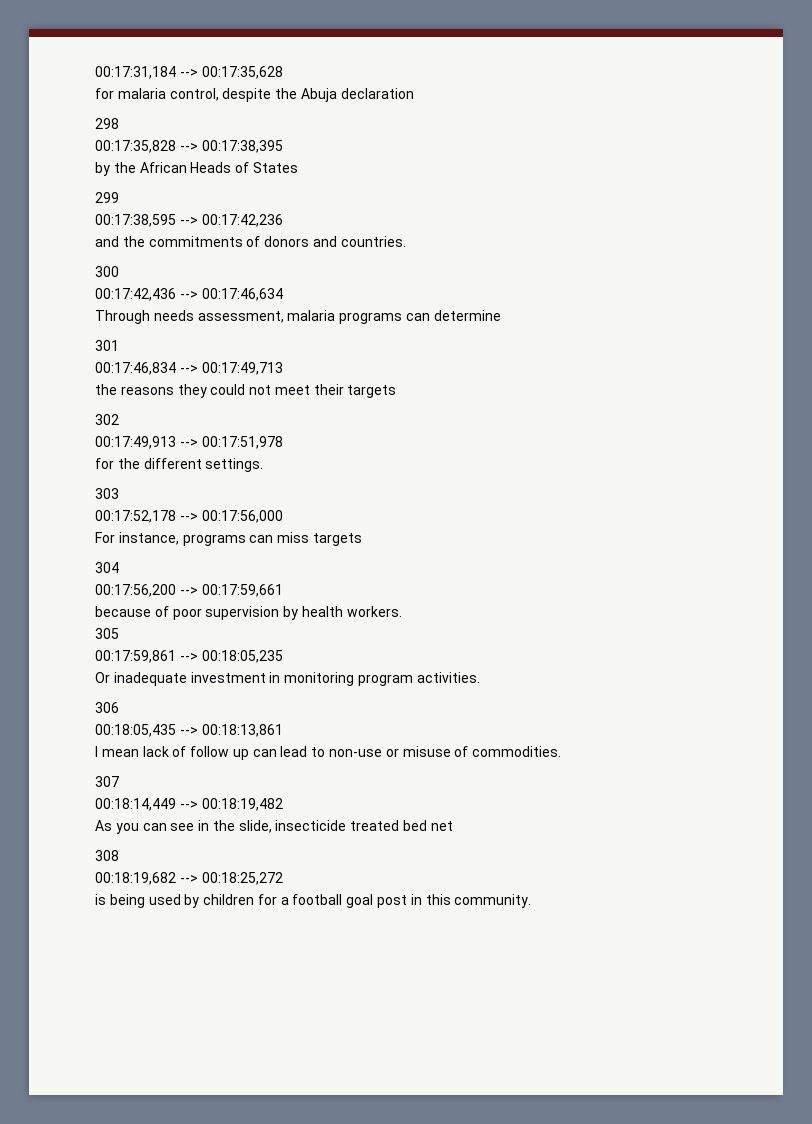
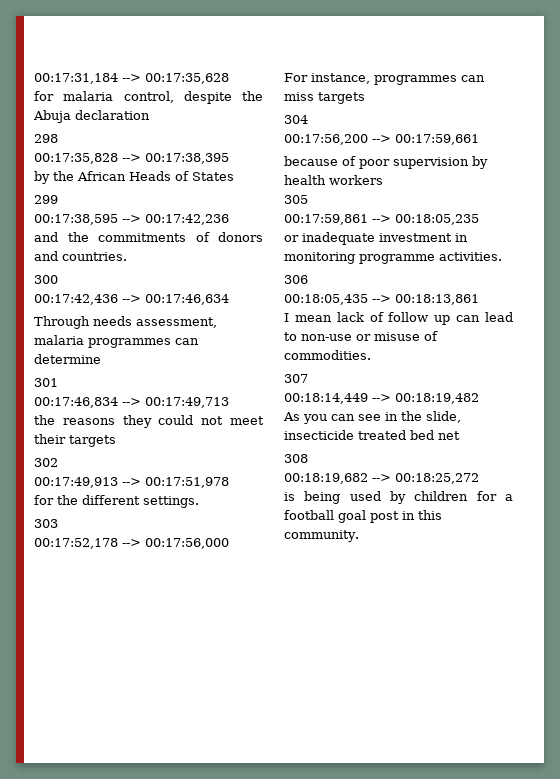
[339,312,403,324] programs -> [88,338,171,348] programmes
[182,534,246,546] programs -> [374,75,457,85] programmes
[346,606,402,617] workers. -> [329,175,383,185] workers
[95,672,110,683] Or -> [284,235,299,242] or
[357,674,413,686] program -> [359,254,435,264] programme

